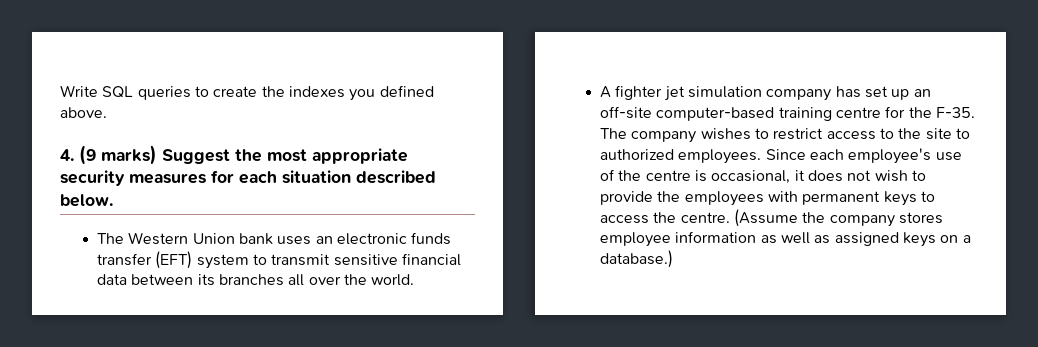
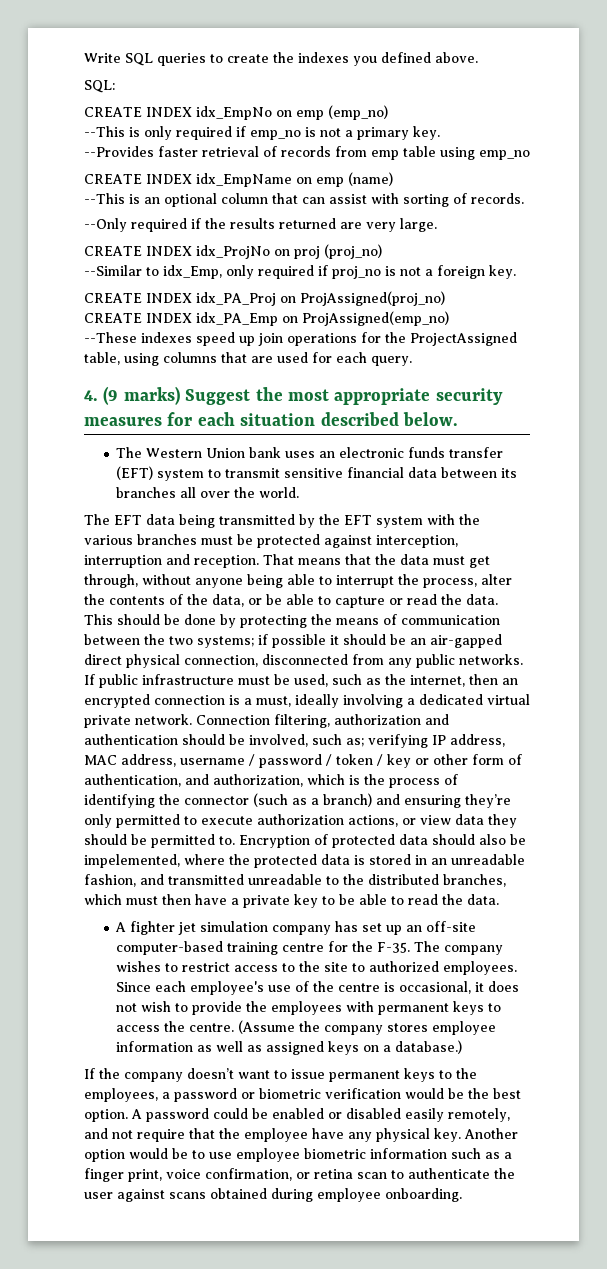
(107, 112) none -> [84,80,115,93] [84,105,388,120] [84,126,440,140] [84,146,530,160] [84,172,393,187] [84,193,524,207] [84,218,437,232] [84,244,382,259] [84,265,516,279] [84,291,445,306] [84,311,449,326] [84,332,517,346] [84,352,412,366] // SQL: // CREATE INDEX idx_EmpNo on emp (emp_no) // --This is only required if emp_no is not a primary key. // --Provides faster retrieval of records from emp table using emp_no // CREATE INDEX idx_EmpName on emp (name) // --This is an optional column that can assist with sorting of records. // --Only required if the results returned are very large. // CREATE INDEX idx_ProjNo on proj (proj_no) // --Similar to idx_Emp, only required if proj_no is not a foreign key. // CREATE INDEX idx_PA_Proj on ProjAssigned(proj_no) // CREATE INDEX idx_PA_Emp on ProjAssigned(emp_no) // --These indexes speed up join operations for the ProjectAssigned table, using columns that are used for each query.
(415, 280) none -> [84,514,480,528] [84,534,458,548] [84,554,490,568] [84,574,512,588] [84,594,498,608] [84,614,500,628] [84,634,502,648] [84,654,523,668] [84,674,518,688] [84,694,530,708] [84,714,449,728] [84,734,505,748] [84,754,522,768] [84,774,458,788] [84,793,511,808] [84,814,517,828] [84,834,526,848] [84,854,525,868] [84,874,506,887] [84,894,499,908] // The EFT data being transmitted by the EFT system with the various branches must be protected against interception, interruption and reception. That means that the data must get through, without anyone being able to interrupt the process, alter the contents of the data, or be able to capture or read the data. This should be done by protecting the means of communication between the two systems; if possible it should be an air-gapped direct physical connection, disconnected from any public networks. If public infrastructure must be used, such as the internet, then an encrypted connection is a must, ideally involving a dedicated virtual private network. Connection filtering, authorization and authentication should be involved, such as; verifying IP address, MAC address, username / password / token / key or other form of authentication, and authorization, which is the process of identifying the connector (such as a branch) and ensuring they’re only permitted to execute authorization actions, or view data they should be permitted to. Encryption of protected data should also be impelemented, where the protected data is stored in an unreadable fashion, and transmitted unreadable to the distributed branches, which must then have a private key to be able to read the data.
(673, 259) none -> [84,1068,477,1082] [84,1088,521,1102] [84,1108,510,1122] [84,1128,518,1142] [84,1148,512,1162] [84,1168,515,1182] [84,1188,462,1202] // If the company doesn’t want to issue permanent keys to the employees, a password or biometric verification would be the best option. A password could be enabled or disabled easily remotely, and not require that the employee have any physical key. Another option would be to use employee biometric information such as a finger print, voice confirmation, or retina scan to authenticate the user against scans obtained during employee onboarding.

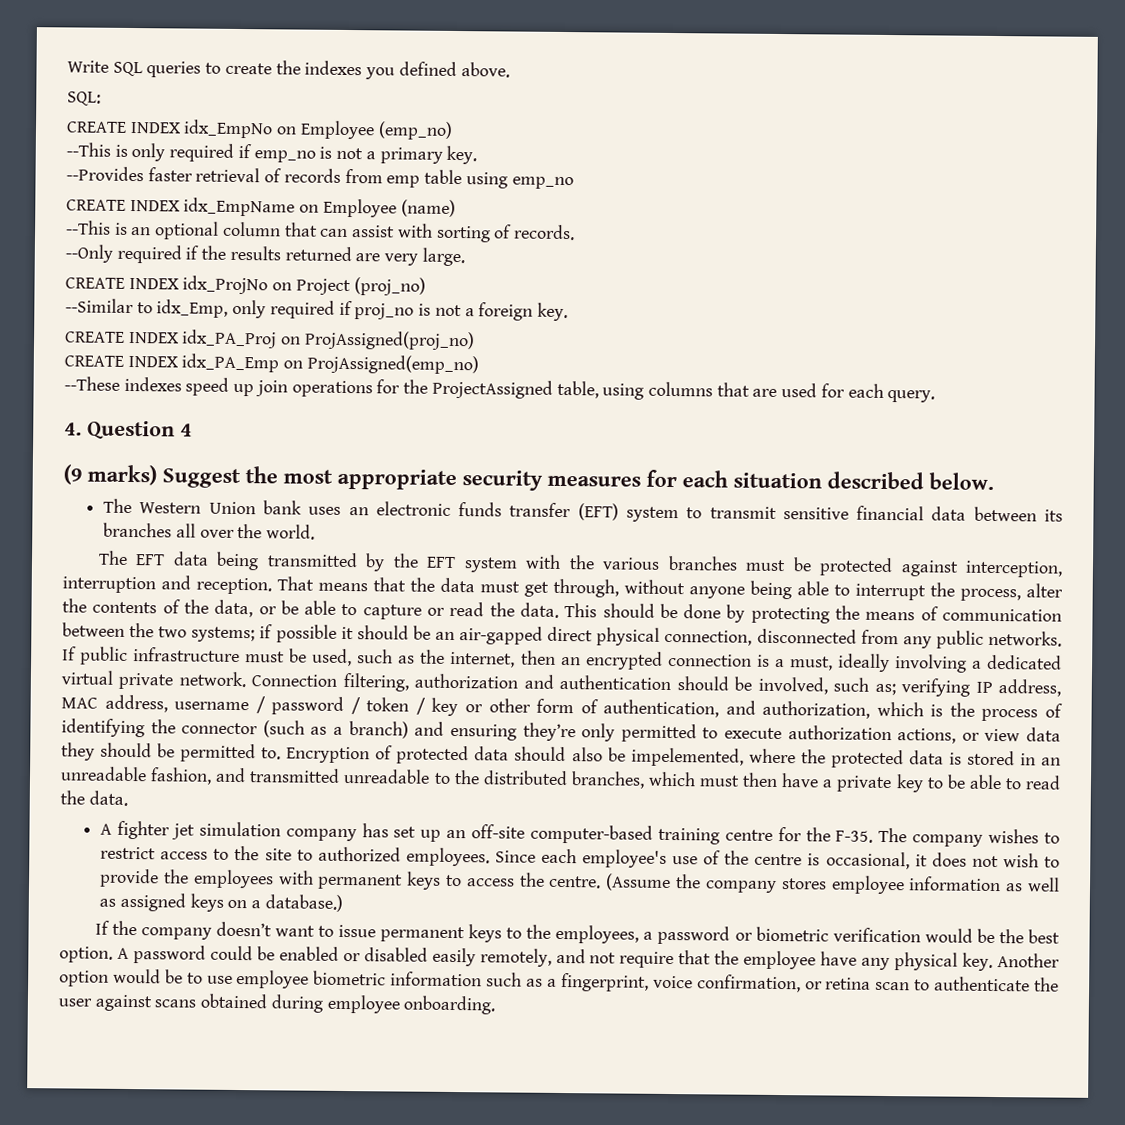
[296,110,324,120] emp -> [299,120,375,140] Employee
[316,177,344,187] emp -> [322,198,397,218] Employee
[294,246,320,259] proj -> [295,278,351,296] Project
(98, 395) none -> [87,420,192,440] Question 4 //
[84,1168,162,1182] finger print, -> [560,972,649,992] fingerprint,

